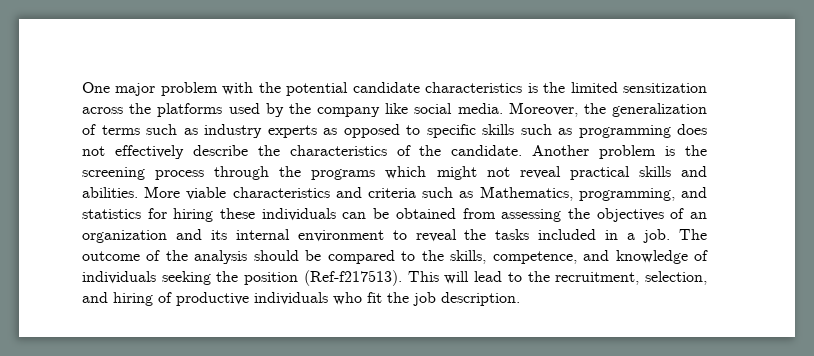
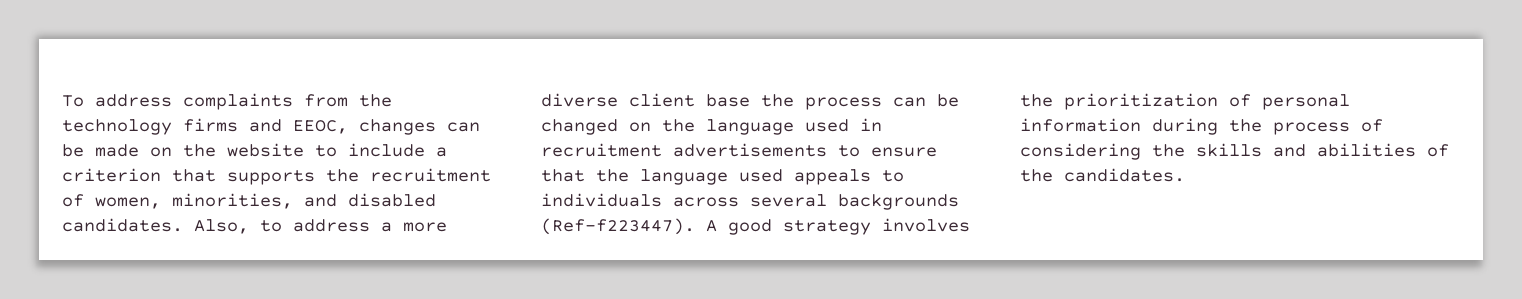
[82,82,707,96] [82,102,707,117] [82,124,707,138] [82,145,707,159] [82,166,707,180] [82,186,707,201] [82,208,707,222] [82,229,707,243] [82,250,708,264] [82,270,708,286] [82,292,520,306] One major problem with the potential candidate characteristics is the limited sensitization across the platforms used by the company like social media. Moreover, the generalization of terms such as industry experts as opposed to specific skills such as programming does not effectively describe the characteristics of the candidate. Another problem is the screening process through the programs which might not reveal practical skills and abilities. More viable characteristics and criteria such as Mathematics, programming, and statistics for hiring these individuals can be obtained from assessing the objectives of an organization and its internal environment to reveal the tasks included in a job. The outcome of the analysis should be compared to the skills, competence, and knowledge of individuals seeking the position (Ref-f217513). This will lead to the recruitment, selection, and hiring of productive individuals who fit the job description. -> [62,93,392,110] [62,118,480,135] [62,143,447,157] [62,168,491,185] [62,193,436,209] [62,218,447,234] [541,93,959,110] [541,118,882,135] [541,143,937,157] [541,169,904,185] [541,193,959,210] [541,218,970,235] [1020,93,1350,110] [1020,118,1383,135] [1020,143,1449,160] [1020,168,1185,182] To address complaints from the technology firms and EEOC, changes can be made on the website to include a criterion that supports the recruitment of women, minorities, and disabled candidates. Also, to address a more diverse client base the process can be changed on the language used in recruitment advertisements to ensure that the language used appeals to individuals across several backgrounds (Ref-f223447). A good strategy involves the prioritization of personal information during the process of considering the skills and abilities of the candidates.

